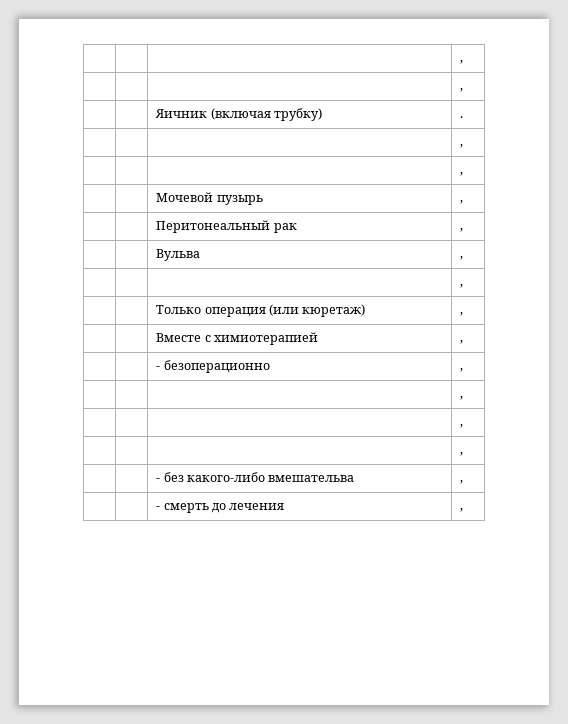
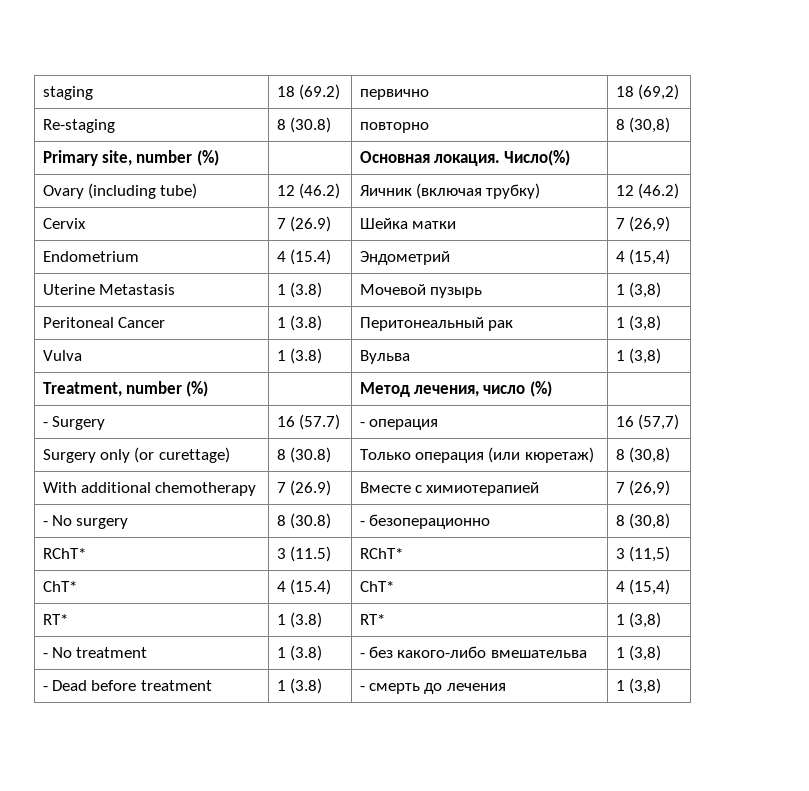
[460,60,464,64] [460,88,464,92] [155,108,322,121] [460,116,464,118] [460,144,464,148] [460,172,464,176] [156,192,263,205] [460,200,464,204] [156,220,297,233] [460,228,464,232] [156,249,201,261] [460,256,464,260] [460,284,464,288] [156,304,366,317] [460,312,464,316] [156,332,318,345] [460,340,464,344] [156,360,270,373] [460,368,464,372] [460,396,464,400] [460,424,464,428] [460,452,464,456] [156,472,355,482] [460,480,464,484] | | | , // | | | , // | | Яичник (включая трубку) | . // | | | , // | | | , // | | Мочевой пузырь | , // | | Перитонеальный рак | , // | | Вульва | , // | | | , // | | Только операция (или кюретаж) | , // | | Вместе с химиотерапией | , // | | - безоперационно | , // | | | , // | | | , // | | | , // | | - без какого-либо вмешательва | , // | -> [42,86,93,100] [276,84,340,100] [359,89,429,100] [615,84,679,100] [42,119,115,133] [276,117,331,133] [359,122,429,133] [615,117,670,133] [42,150,219,166] [359,150,571,166] [42,183,198,199] [276,183,340,199] [359,183,541,199] [615,183,679,199] [42,218,86,229] [276,216,331,232] [359,218,456,229] [615,216,670,232] [42,251,139,262] [276,249,331,265] [359,251,450,265] [615,249,670,265] [42,284,175,295] [276,282,322,298] [359,284,482,298] [615,282,661,298] [42,317,165,328] [276,315,322,331] [359,317,513,331] [615,315,661,331] [42,350,82,361] [276,348,322,364] [359,350,410,364] [615,348,661,364] [42,381,209,397] [359,381,552,397] [42,416,105,430] [276,414,340,430] [359,419,438,430] [615,414,679,430] [42,447,230,463] [276,447,331,463] [359,447,594,463] [615,447,670,463] [42,482,257,496] [276,480,331,496] [359,482,540,496] [615,480,670,496] [42,515,129,529] [276,513,331,529] [359,514,490,529] [615,513,670,529] [42,548,86,559] [276,546,331,562] [359,548,403,559] [615,546,670,562] [42,581,77,592] [276,579,331,595] [359,581,394,592] [615,579,670,595] [42,614,68,625] [276,612,322,628] [359,614,385,625] [615,612,661,628] [42,647,148,658] [276,645,322,661] [359,646,587,658] [615,645,661,661] [42,680,212,691] [276,678,322,694] staging | 18 (69.2) | первично | 18 (69,2) // Re-staging | 8 (30.8) | повторно | 8 (30,8) // Primary site, number (%) | | Основная локация. Число(%) | // Ovary (including tube) | 12 (46.2) | Яичник (включая трубку) | 12 (46.2) // Cervix | 7 (26.9) | Шейка матки | 7 (26,9) // Endometrium | 4 (15.4) | Эндометрий | 4 (15,4) // Uterine Metastasis | 1 (3.8) | Мочевой пузырь | 1 (3,8) // Peritoneal Cancer | 1 (3.8) | Перитонеальный рак | 1 (3,8) // Vulva | 1 (3.8) | Вульва | 1 (3,8) // Treatment, number (%) | | Метод лечения, число (%) | // - Surgery | 16 (57.7) | - операция | 16 (57,7) // Surgery only (or curettage) | 8 (30.8) | Только операция (или кюретаж) | 8 (30,8) // With additional chemotherapy | 7 (26.9) | Вместе с химиотерапией | 7 (26,9) // - No surgery | 8 (30.8) | - безоперационно | 8 (30,8) // RChT* | 3 (11.5) | RChT* | 3 (11,5) // ChT* | 4 (15.4) | ChT* | 4 (15,4) // RT* | 1 (3.8) | RT* | 1 (3,8) // - No treatment | 1 (3.8) | - без какого-либо вмешательва | 1 (3,8) // - Dead before treatment | 1 (3.8)
[460,508,464,512] , -> [615,678,661,694] 1 (3,8)

